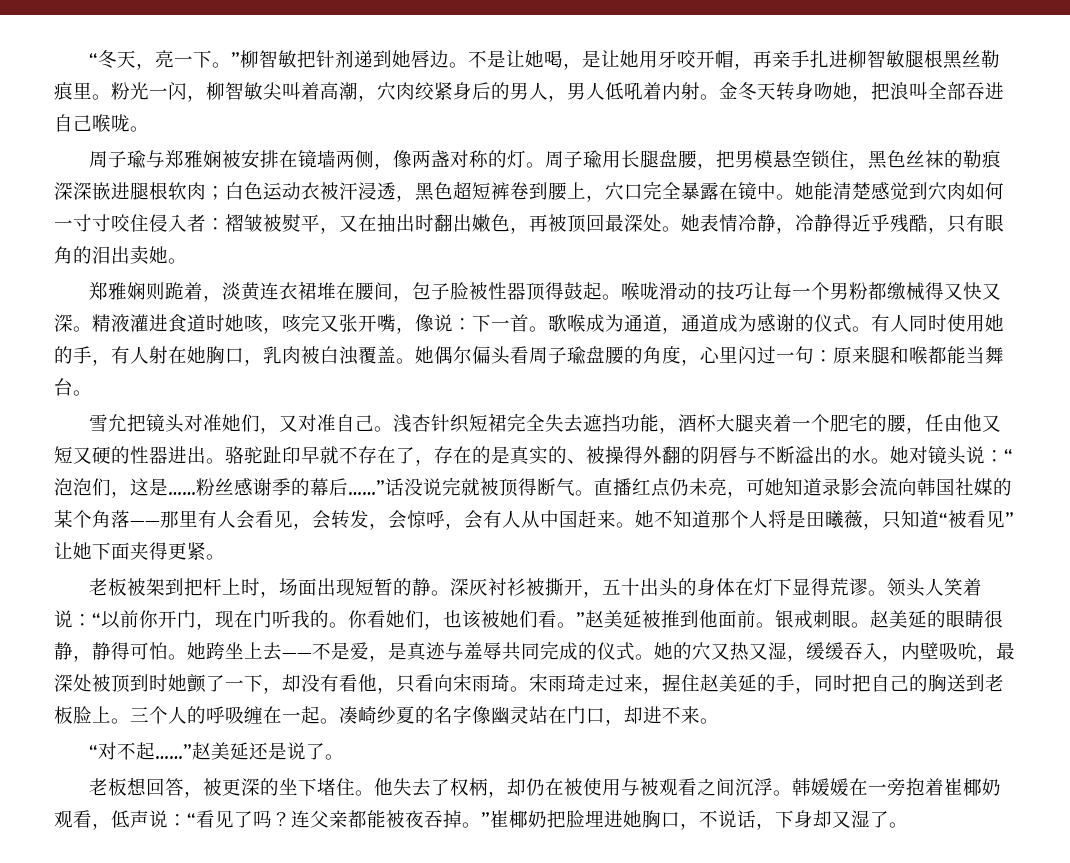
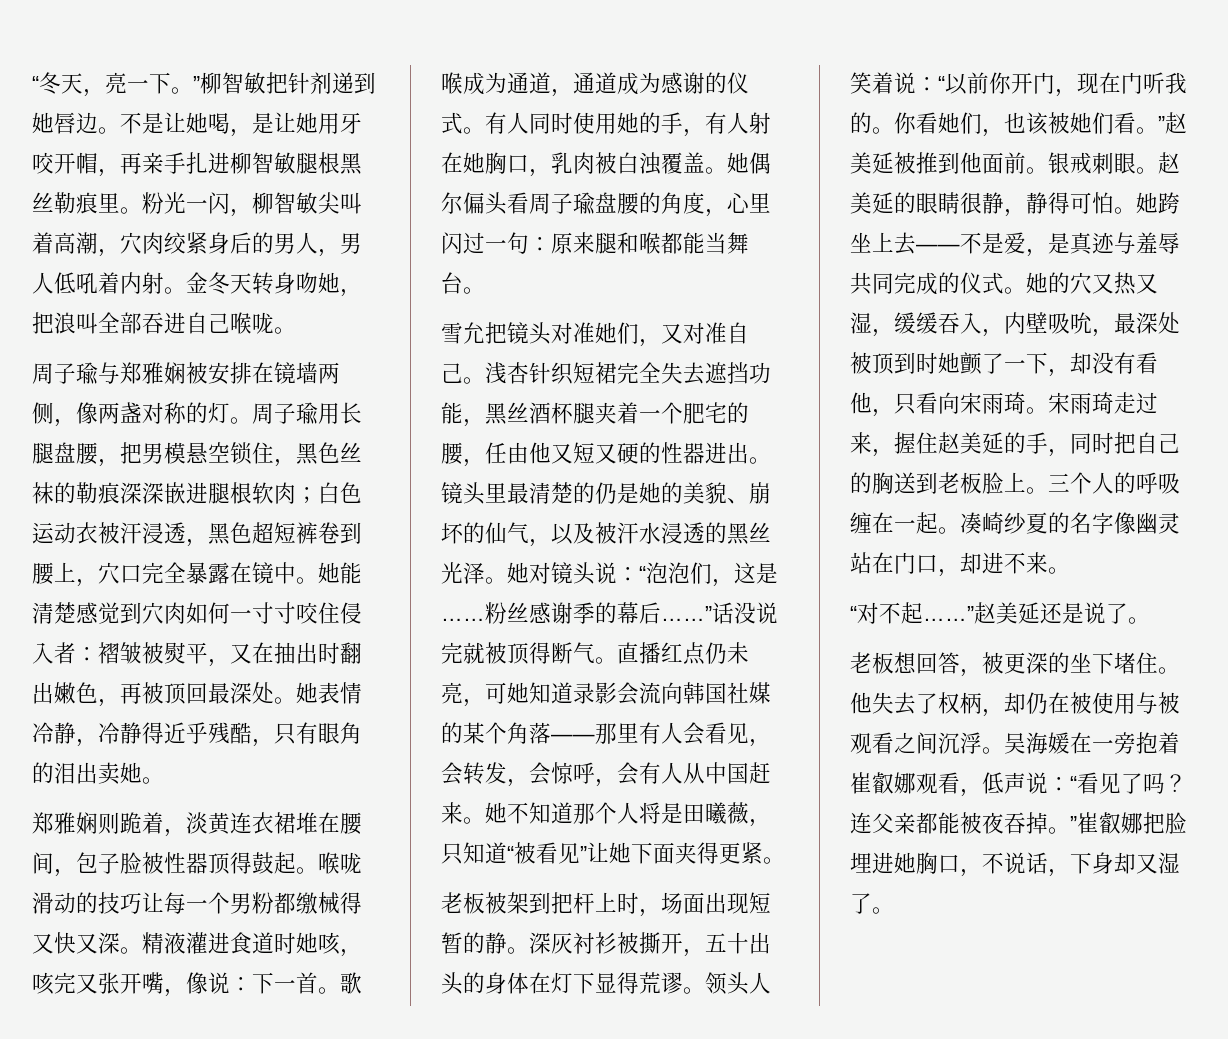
[677,414,735,432] 酒杯大 -> [485,402,574,425] 黑丝酒杯
[225,446,871,466] 骆驼趾印早就不存在了，存在的是真实的、被操得外翻的阴唇与不断溢出的水 -> [441,482,771,505] [441,522,771,547] [441,562,485,584] 镜头里最清楚的仍是她的美貌、崩坏的仙气，以及被汗水浸透的黑丝光泽
[791,778,830,796] 韩媛 -> [1004,732,1048,754] 吴海
[962,778,1001,796] 椰奶 -> [872,772,916,794] 叡娜
[509,810,547,828] 椰奶 -> [1099,812,1143,834] 叡娜

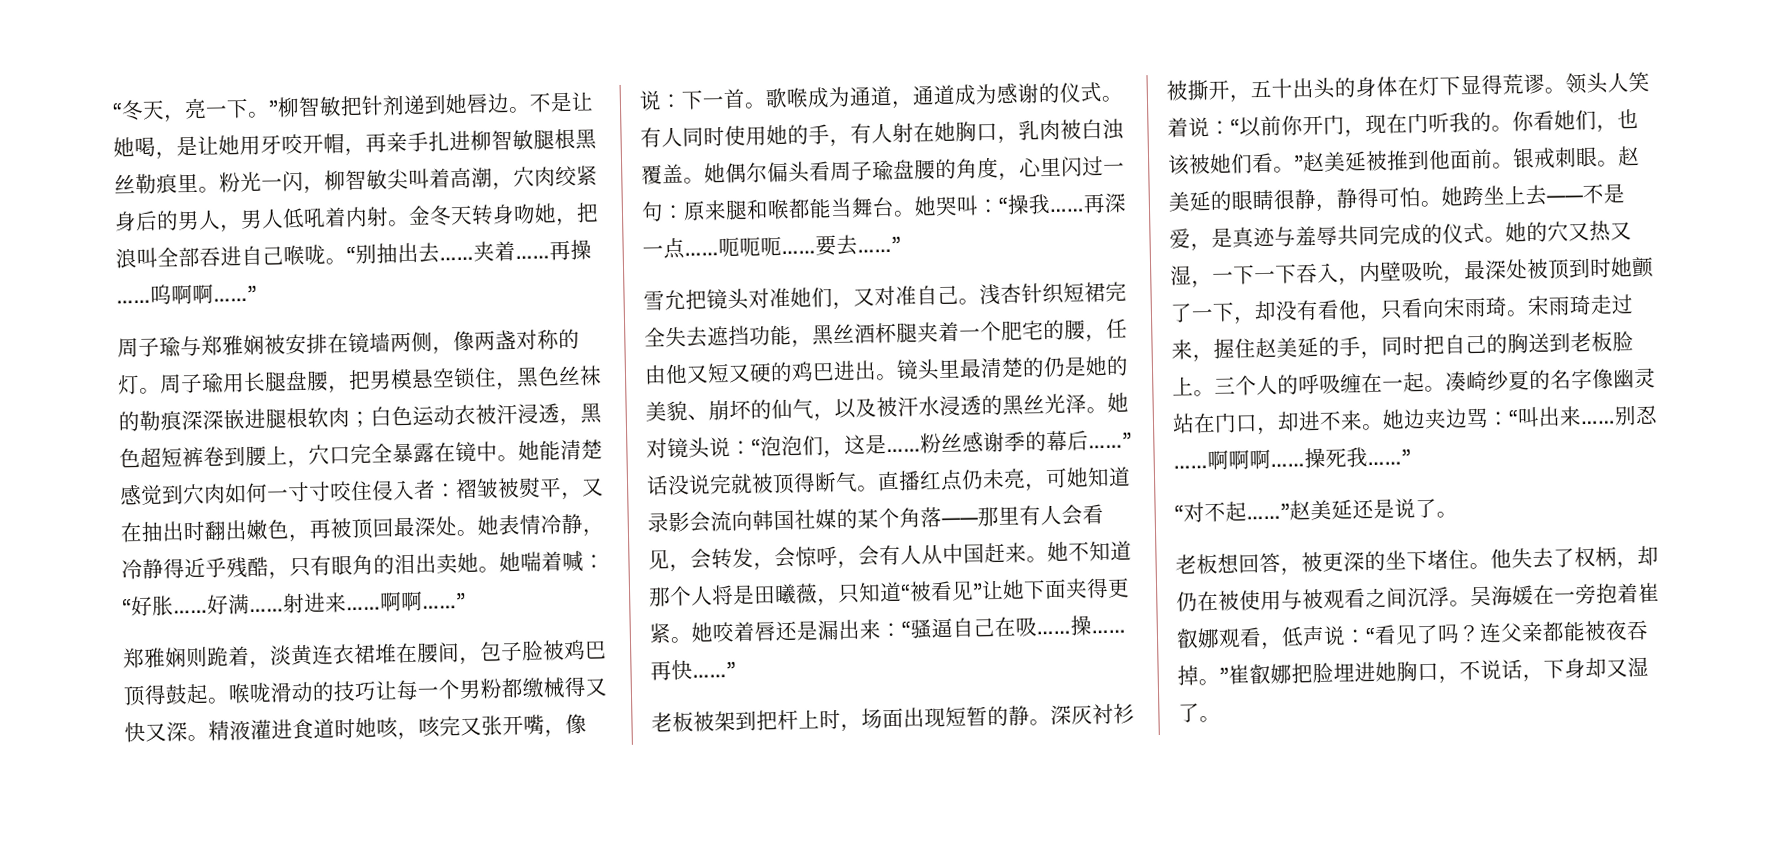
(296, 330) none -> [346,239,592,264] [116,283,257,305] “别抽出去……夹着……再操……呜啊啊……”
(164, 780) none -> [499,550,605,573] [122,590,466,617] 她喘着喊：“好胀……好满……射进来……啊啊……”
[164,852,208,874] 性器 -> [563,639,607,661] 鸡巴
(485, 290) none -> [914,192,1127,217] [642,234,901,260] 她哭叫：“操我……再深一点……呃呃呃……要去……”
[661,442,705,464] 性器 -> [791,361,835,382] 鸡巴
(785, 860) none -> [691,615,1126,643] [650,659,736,681] 她咬着唇还是漏出来：“骚逼自己在吸……操……再快……”
[894,312,938,334] 缓缓 -> [1212,263,1297,285] 一下一下
(1070, 570) none -> [1382,405,1658,430] [1173,447,1411,471] 她边夹边骂：“叫出来……别忍……啊啊啊……操死我……”

